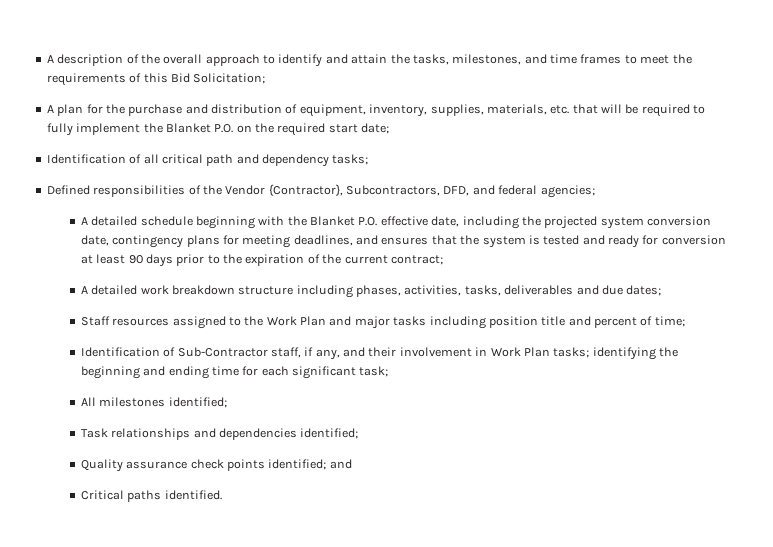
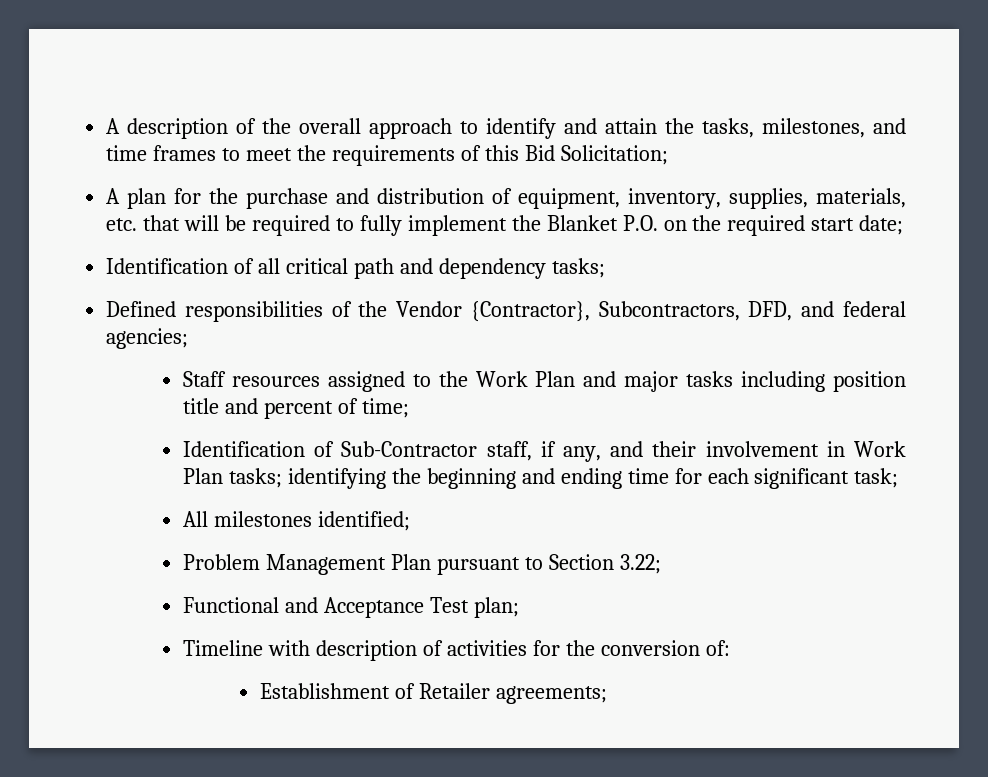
[80,216,712,229] [80,235,726,248] [80,254,443,267] [80,285,662,298] // A detailed schedule beginning with the Blanket P.O. effective date, including the projected system conversion date, contingency plans for meeting deadlines, and ensures that the system is tested and ready for conversion at least 90 days prior to the expiration of the current contract; // A detailed work breakdown structure including phases, activities, tasks, deliverables and due dates; -> (189, 338) none
[80,428,359,440] [80,459,352,472] [80,490,222,502] Task relationships and dependencies identified; // Quality assurance check points identified; and // Critical paths identified. -> [183,554,661,575] [183,597,519,618] [183,640,730,661] [259,683,607,704] Problem Management Plan pursuant to Section 3.22; // Functional and Acceptance Test plan; // Timeline with description of activities for the conversion of: // Establishment of Retailer agreements;

